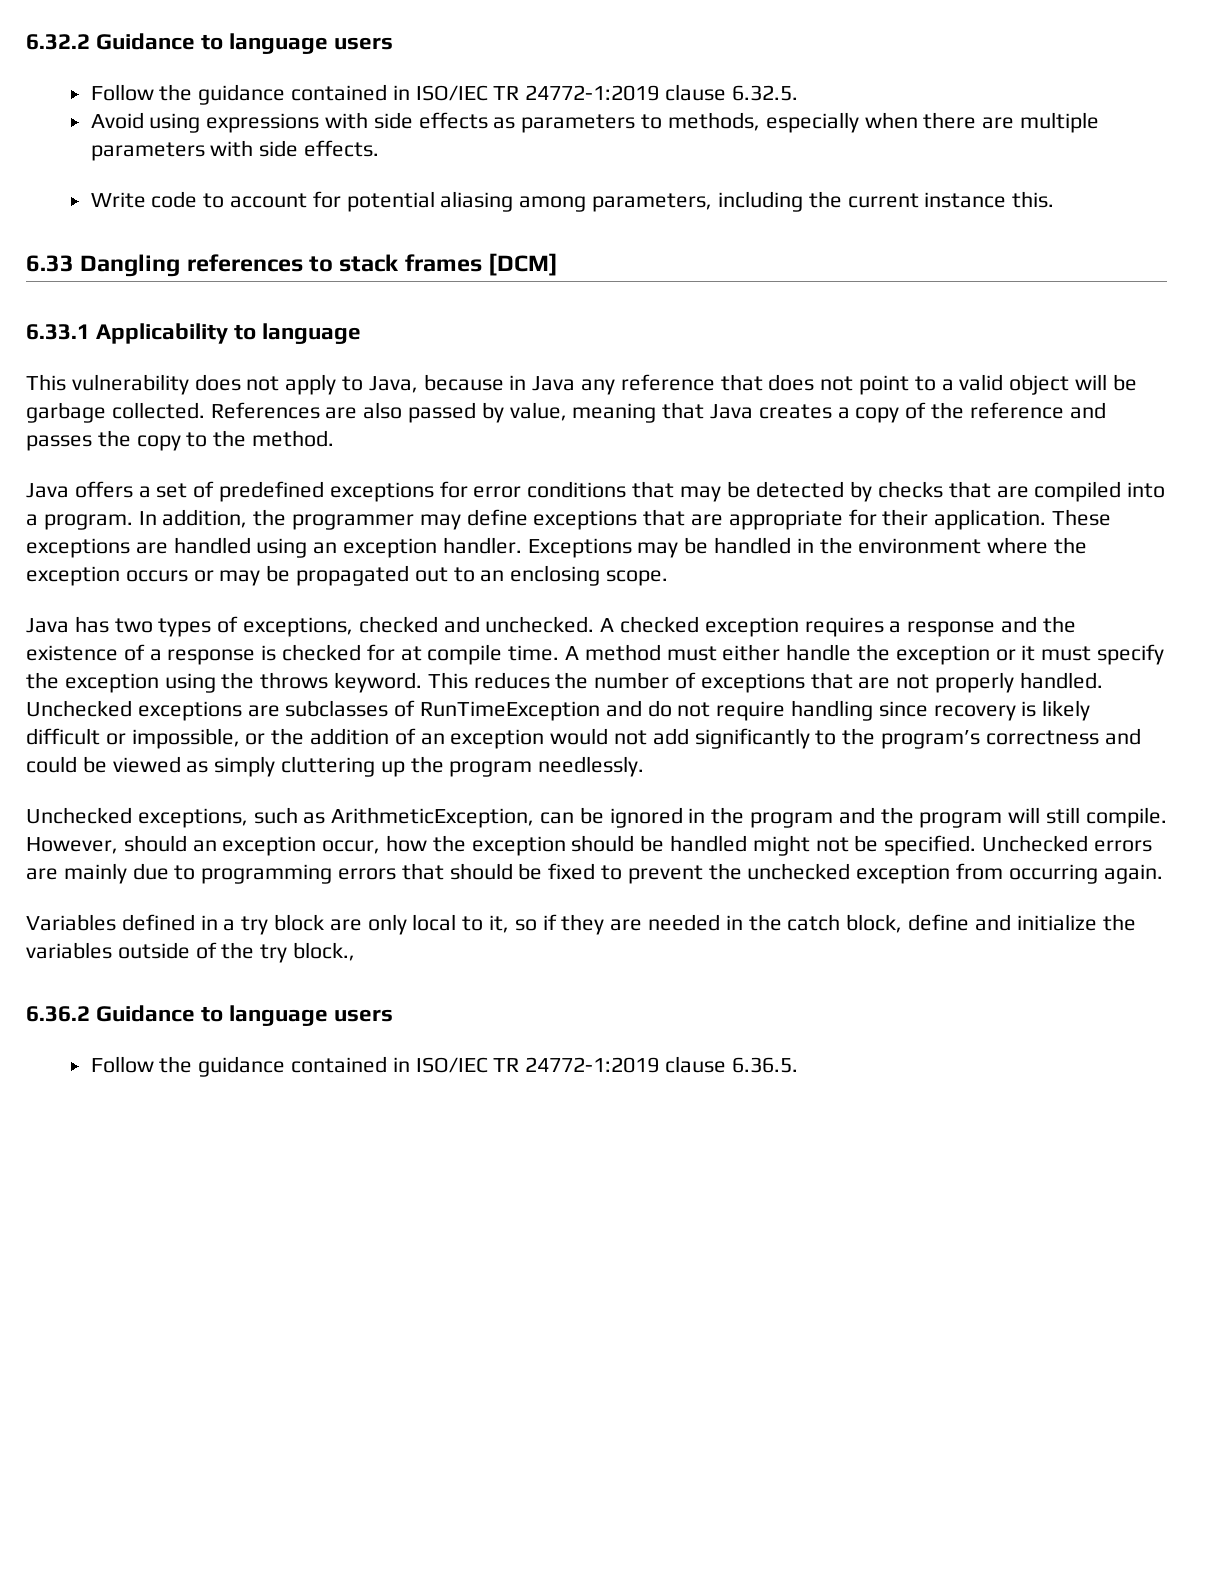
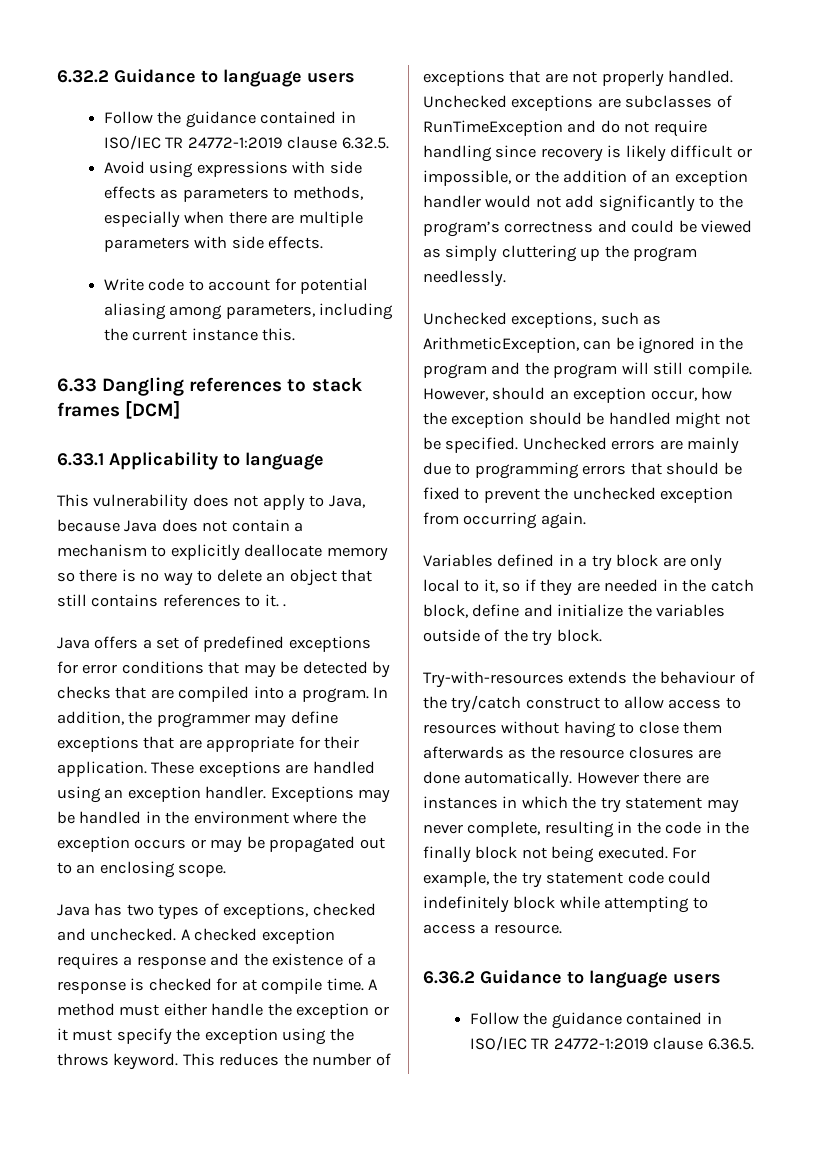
[509,374,1137,395] [26,402,1106,423] [26,430,335,451] in Java any reference that does not point to a valid object will be garbage collected. References are also passed by value, meaning that Java creates a copy of the reference and passes the copy to the method. -> [124,519,304,532] [57,544,388,561] [57,569,373,586] [57,594,287,607] Java does not contain a mechanism to explicitly deallocate memory so there is no way to delete an object that still contains references to it. .
(545, 739) none -> [423,195,481,208] handler
[293,942,356,961] block., -> [556,629,602,642] [423,671,755,688] [423,695,741,713] [423,721,723,738] [423,746,722,759] [423,771,709,788] [423,796,739,813] [423,821,750,838] [423,846,697,863] [423,871,712,888] [423,896,708,913] [423,924,562,934] block. // Try-with-resources extends the behaviour of the try/catch construct to allow access to resources without having to close them afterwards as the resource closures are done automatically. However there are instances in which the try statement may never complete, resulting in the code in the finally block not being executed. For example, the try statement code could indefinitely block while attempting to access a resource.

